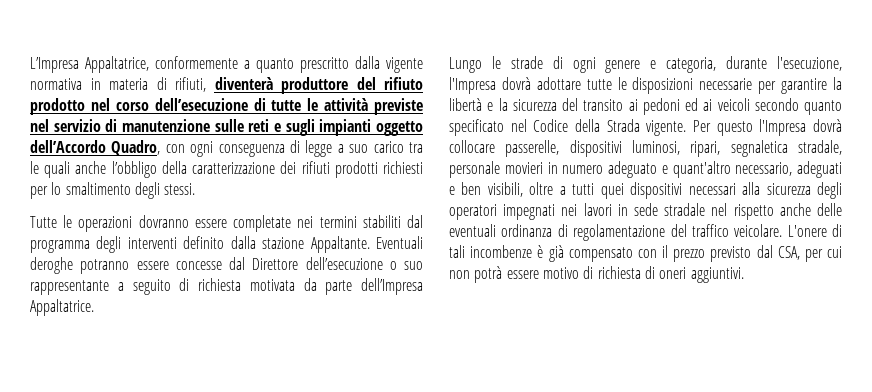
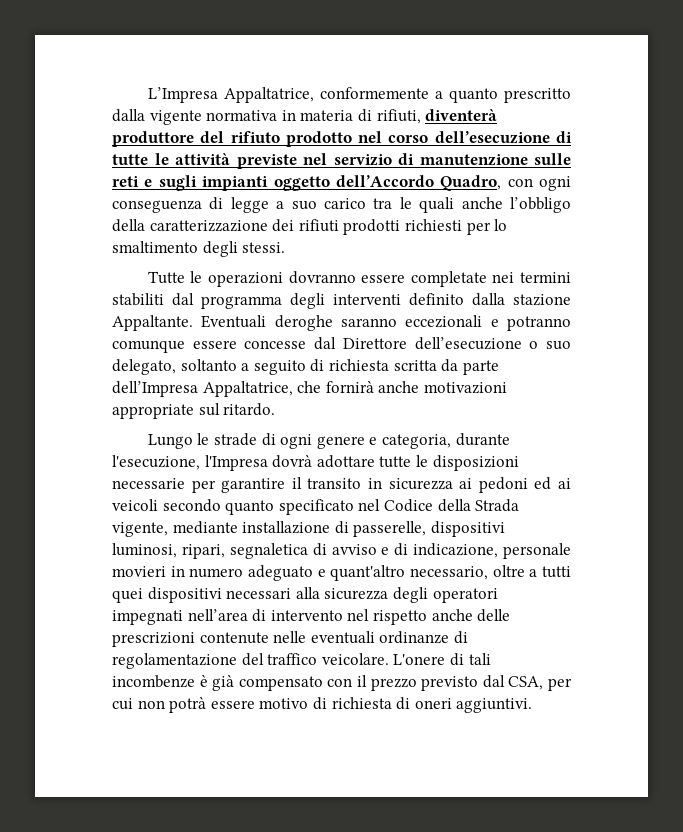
[80,259,130,274] potranno -> [341,315,571,331] [112,340,185,353] saranno eccezionali e potranno comunque
[30,280,109,295] rappresentante -> [112,359,237,375] delegato, soltanto
[249,279,295,291] motivata -> [393,360,437,371] scritta
[30,299,94,316] Appaltatrice. -> [202,381,507,397] [112,403,276,419] Appaltatrice, che fornirà anche motivazioni appropriate sul ritardo.
[833,77,842,90] [449,98,624,111] la libertà e la sicurezza del transito -> [291,477,453,490] il transito in sicurezza
[646,119,842,136] [449,140,495,153] vigente. Per questo l'Impresa dovrà collocare -> [112,521,349,537] vigente, mediante installazione di
[798,140,842,155] stradale, -> [312,543,499,558] di avviso e di indicazione,
[797,161,842,178] [449,182,523,197] adeguati e ben visibili, -> (488, 573) none
[561,203,842,220] [449,224,553,237] nei lavori in sede stradale nel rispetto anche delle eventuali ordinanza -> [187,609,511,625] [112,631,450,647] nell’area di intervento nel rispetto anche delle prescrizioni contenute nelle eventuali ordinanze

